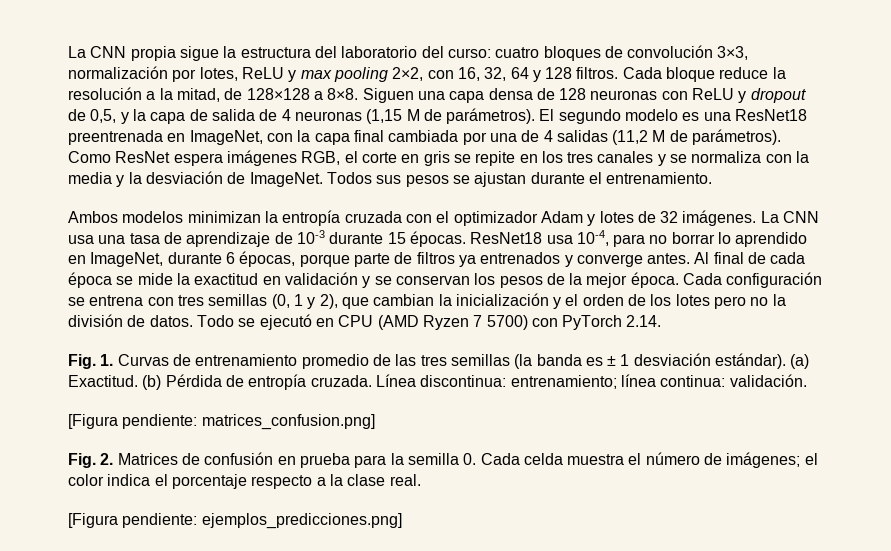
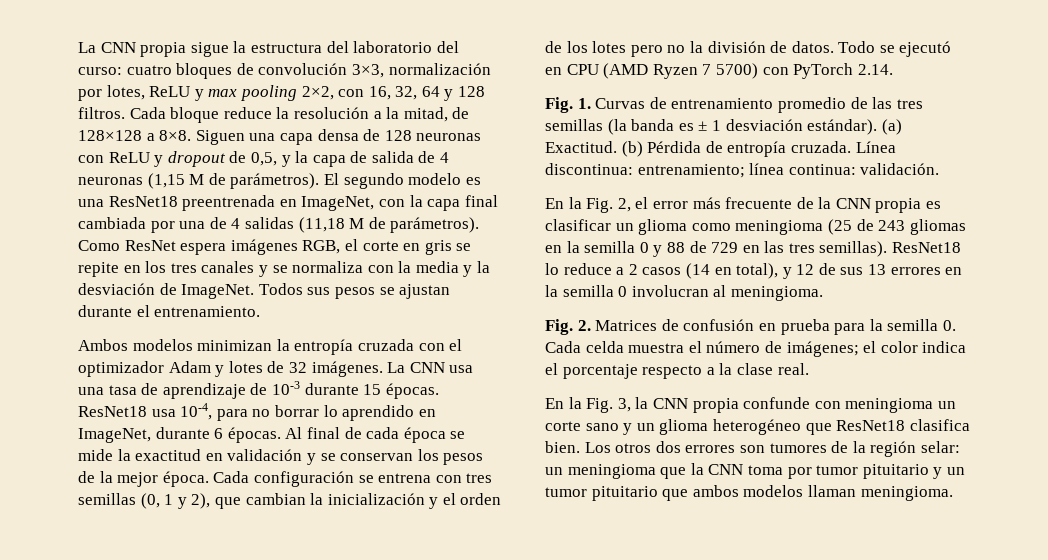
[612,130,649,145] (11,2 -> [298,217,345,233] (11,18
[239,251,691,267] épocas, porque parte de filtros ya entrenados y converge antes. -> [227,427,281,443] épocas.
[68,414,375,430] [Figura pendiente: matrices_confusion.png] -> [545,197,942,213] [545,219,966,235] [545,241,962,257] [545,263,963,279] [545,285,823,301] En la Fig. 2, el error más frecuente de la CNN propia es clasificar un glioma como meningioma (25 de 243 gliomas en la semilla 0 y 88 de 729 en las tres semillas). ResNet18 lo reduce a 2 casos (14 en total), y 12 de sus 13 errores en la semilla 0 involucran al meningioma.
[68,513,402,529] [Figura pendiente: ejemplos_predicciones.png] -> [545,397,956,413] [545,419,970,435] [545,441,960,457] [545,463,965,479] [545,485,953,501] En la Fig. 3, la CNN propia confunde con meningioma un corte sano y un glioma heterogéneo que ResNet18 clasifica bien. Los otros dos errores son tumores de la región selar: un meningioma que la CNN toma por tumor pituitario y un tumor pituitario que ambos modelos llaman meningioma.

